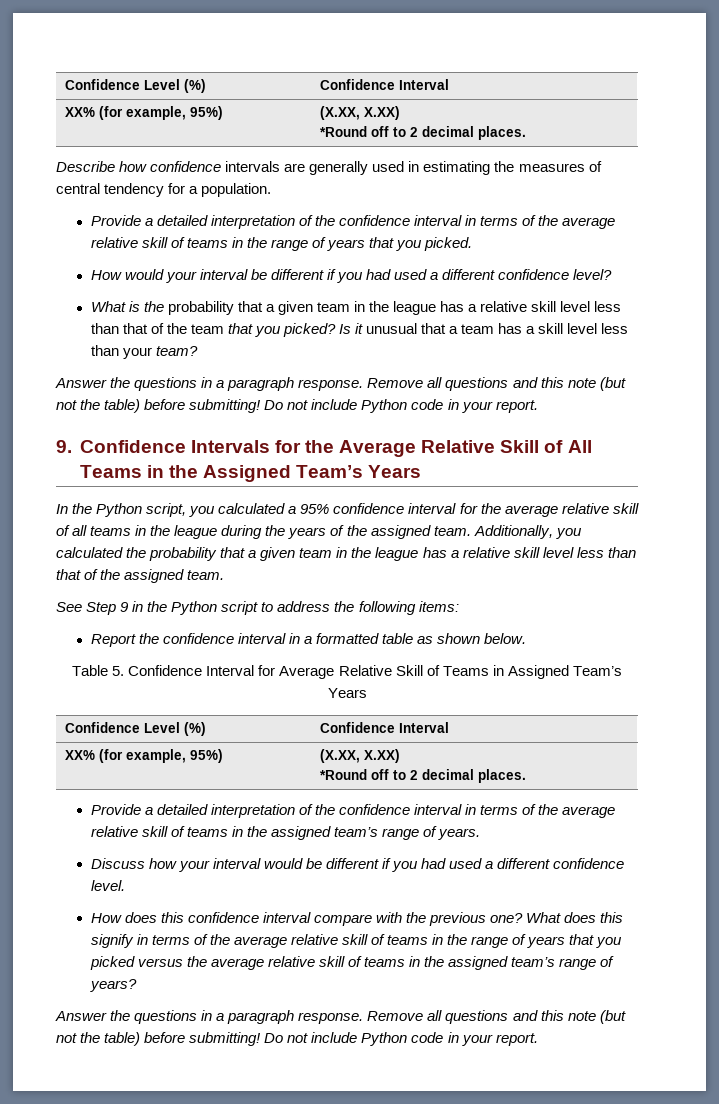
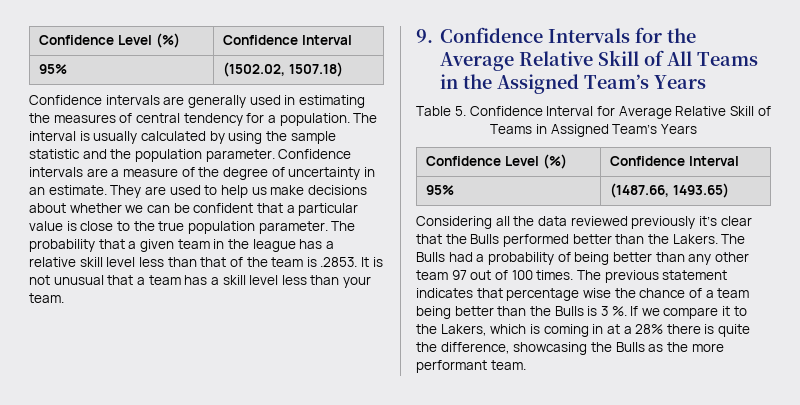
[65,79,207,93] [320,79,450,90] [65,106,224,120] [320,106,401,120] [320,126,527,140] [56,161,222,172] Confidence Level (%) | Confidence Interval // XX% (for example, 95%) | (X.XX, X.XX) // *Round off to 2 decimal places. // Describe how confidence -> [39,33,180,48] [223,35,352,45] [39,64,68,74] [223,62,343,77] [29,95,102,105] Confidence Level (%) | Confidence Interval // 95% | (1502.02, 1507.18) // Confidence
[90,215,616,229] [90,237,473,251] [90,269,613,283] [90,301,164,312] // Provide a detailed interpretation of the confidence interval in terms of the average relative skill of teams in the range of years that you picked. // How would your interval be different if you had used a different confidence level? // What is the -> [353,113,378,123] [29,131,336,144] [29,149,352,162] [29,167,375,180] [29,185,367,198] [29,203,359,216] [29,221,356,234] The interval is usually calculated by using the sample statistic and the population parameter. Confidence intervals are a measure of the degree of uncertainty in an estimate. They are used to help us make decisions about whether we can be confident that a particular value is close to the true population parameter. The
[227,323,363,337] that you picked? Is it -> [306,257,383,267] [29,275,50,285] is .2853. It is not
[155,346,198,356] [55,377,626,391] [56,399,538,413] team? // Answer the questions in a paragraph response. Remove all questions and this note (but not the table) before submitting! Do not include Python code in your report. -> [29,293,64,303] team.
[56,503,639,517] [56,525,582,539] [56,547,636,561] [56,569,225,583] [56,601,459,615] [90,633,527,647] // In the Python script, you calculated a 95% confidence interval for the average relative skill of all teams in the league during the years of the assigned team. Additionally, you calculated the probability that a given team in the league has a relative skill level less than that of the assigned team. // See Step 9 in the Python script to address the following items: // Report the confidence interval in a formatted table as shown below. -> (706, 82) none
[65,749,224,763] [320,749,401,763] [320,769,527,783] [90,804,616,818] [90,826,481,840] [90,858,625,872] [90,880,125,891] [90,912,624,926] [90,934,623,948] [89,956,615,970] [89,979,137,992] [55,1010,626,1024] [56,1032,538,1046] XX% (for example, 95%) | (X.XX, X.XX) // *Round off to 2 decimal places. // Provide a detailed interpretation of the confidence interval in terms of the average relative skill of teams in the assigned team’s range of years. // Discuss how your interval would be different if you had used a different confidence level. // How does this confidence interval compare with the previous one? What does this signify in terms of the average relative skill of teams in the range of years that you picked versus the average relative skill of teams in the assigned team’s range of years? // Answer the questions in a paragraph response. Remove all questions and this note (but not the table) before submitting! Do not include Python code in your report. -> [426,185,455,195] [610,183,729,198] [416,216,752,229] [416,234,746,247] [416,252,749,265] [416,270,728,283] [416,288,750,301] [416,306,747,319] [416,324,751,337] [416,342,724,355] [416,360,526,373] 95% | (1487.66, 1493.65) // Considering all the data reviewed previously it’s clear that the Bulls performed better than the Lakers. The Bulls had a probability of being better than any other team 97 out of 100 times. The previous statement indicates that percentage wise the chance of a team being better than the Bulls is 3 %. If we compare it to the Lakers, which is coming in at a 28% there is quite the difference, showcasing the Bulls as the more performant team.

